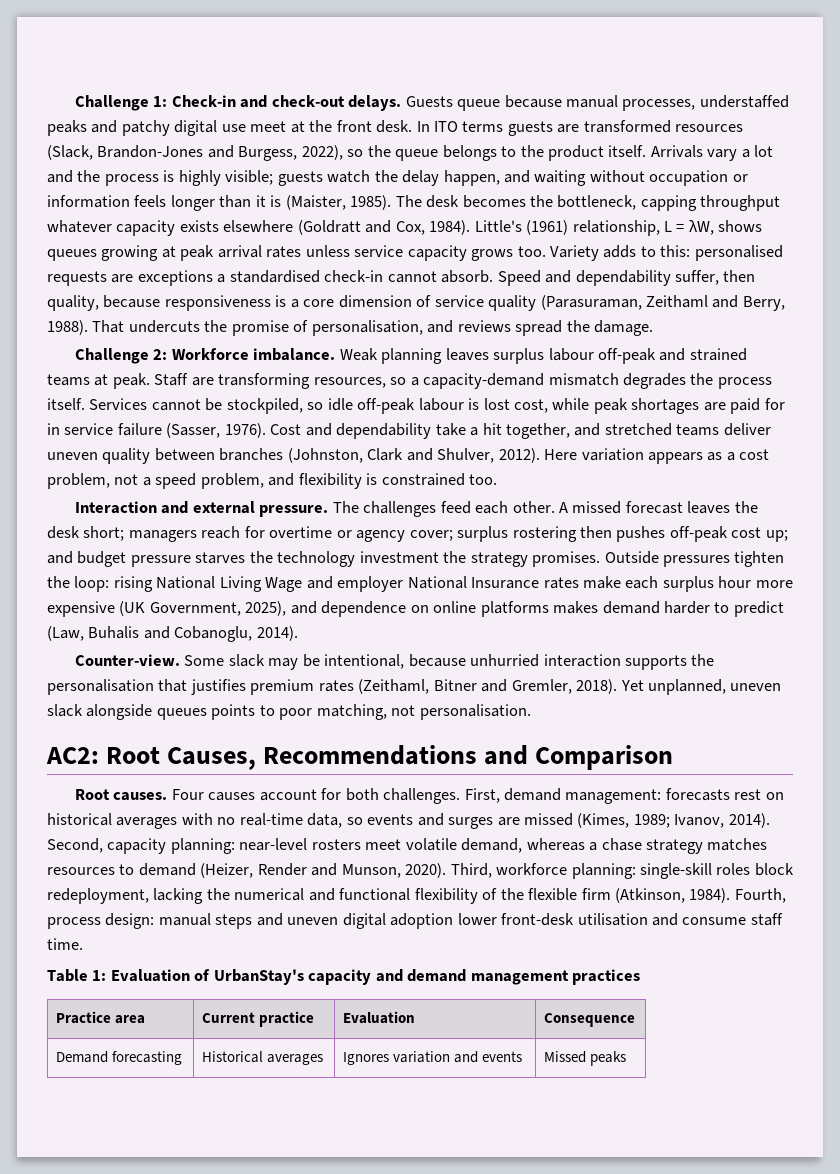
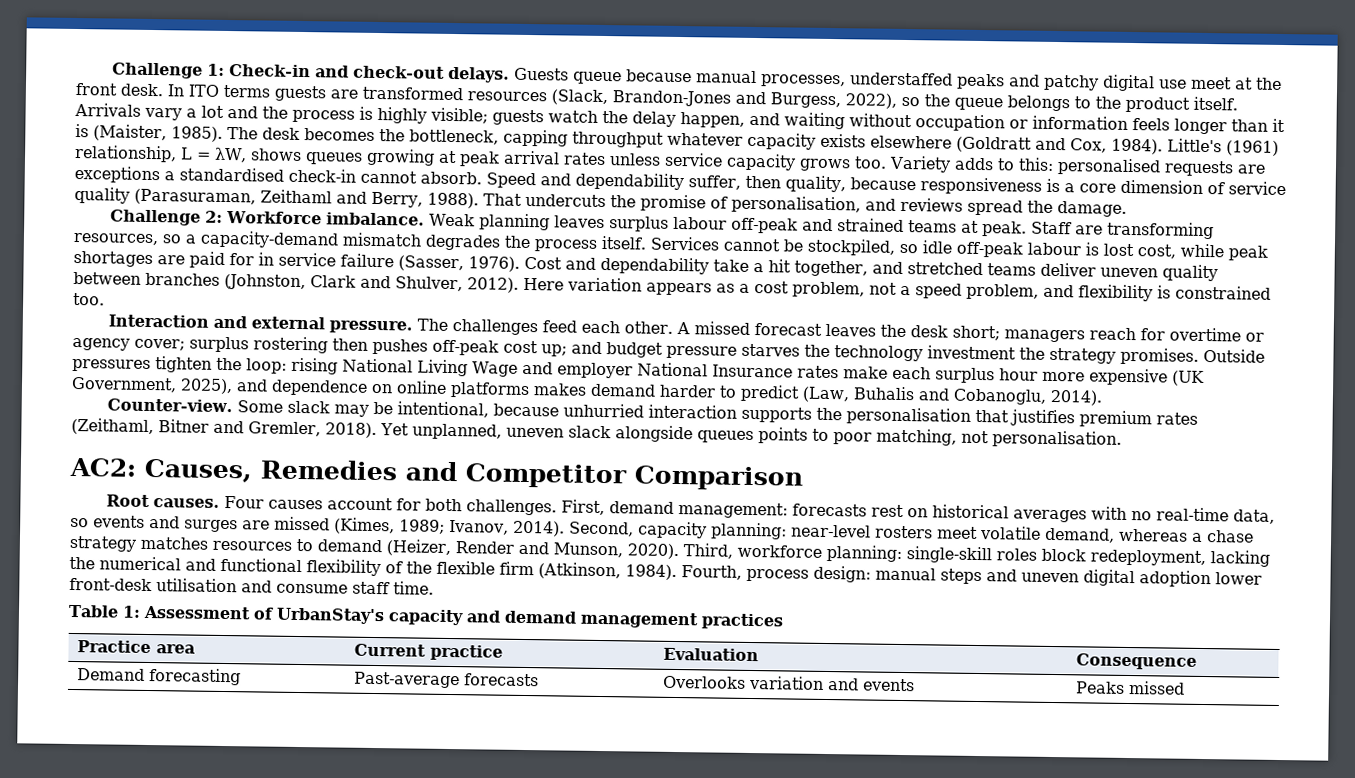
[106,745,529,770] Root Causes, Recommendations and -> [144,458,627,489] Causes, Remedies and Competitor
[110,969,190,982] Evaluation -> [142,605,251,620] Assessment
[201,1051,323,1065] [342,1052,389,1065] Historical averages | Ignores -> [353,671,539,689] [662,675,746,689] Past-average forecasts | Overlooks
[543,1051,626,1066] Missed peaks -> [1074,681,1185,695] Peaks missed

